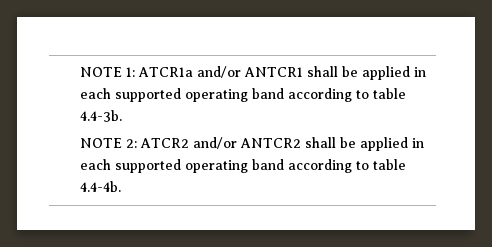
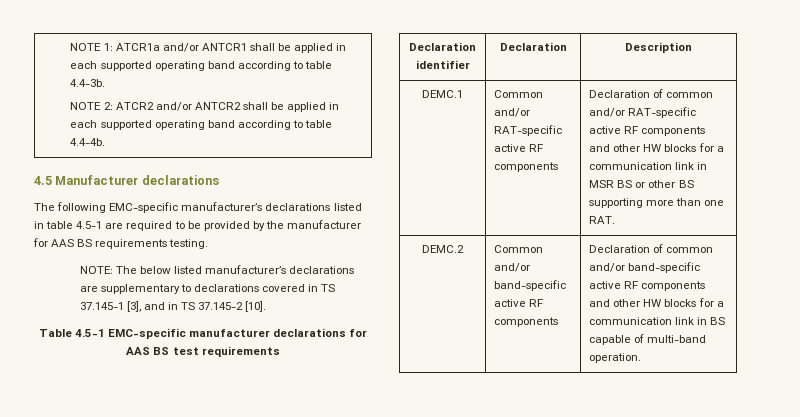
(121, 186) none -> [34,175,219,185] [34,202,362,213] [34,220,362,231] [33,238,209,249] [79,265,355,274] [79,284,336,294] [79,301,267,312] [38,328,368,339] [126,346,280,357] [409,42,476,51] [415,60,470,69] [499,42,567,51] [625,42,692,53] [422,90,463,98] [494,90,544,98] [494,108,531,117] [494,125,563,136] [494,144,544,152] [494,162,559,172] [589,89,714,98] [589,107,697,118] [589,126,706,136] [589,143,724,152] [589,162,708,170] [589,180,694,188] [589,198,725,208] [589,216,616,224] [422,245,464,253] [494,245,544,253] [494,263,531,272] [494,280,567,291] [494,299,544,307] [494,317,559,327] [589,244,714,253] [589,262,701,273] [589,281,706,291] [589,298,724,307] [589,317,726,325] [589,334,707,345] [589,353,642,363] // 4.5 Manufacturer declarations // The following EMC-specific manufacturer’s declarations listed in table 4.5-1 are required to be provided by the manufacturer for AAS BS requirements testing. // NOTE: The below listed manufacturer’s declarations are supplementary to declarations covered in TS 37.145-1 [3], and in TS 37.145-2 [10]. // Table 4.5-1 EMC-specific manufacturer declarations for AAS BS test requirements // Declaration identifier | Declaration | Description // DEMC.1 | Common and/or RAT-specific active RF components | Declaration of common and/or RAT-specific active RF components and other HW blocks for a communication link in MSR BS or other BS supporting more than one RAT. // DEMC.2 | Common and/or band-specific active RF components | Declaration of common and/or band-specific active RF components and other HW blocks for a communication link in BS capable of multi-band operation.

